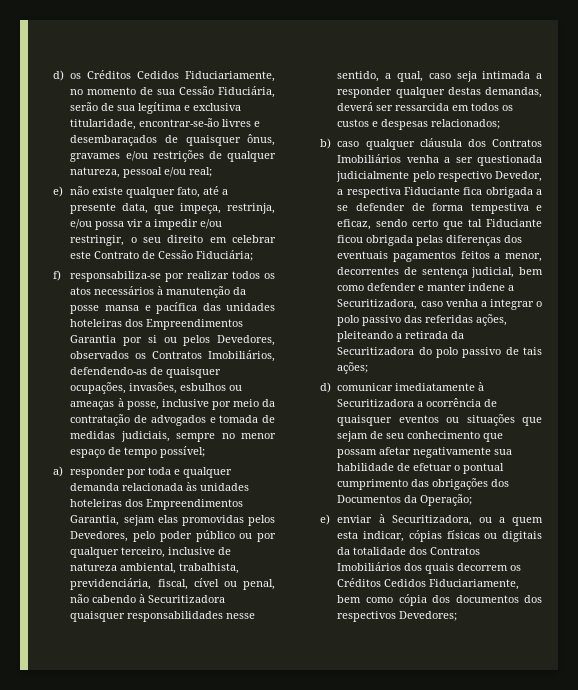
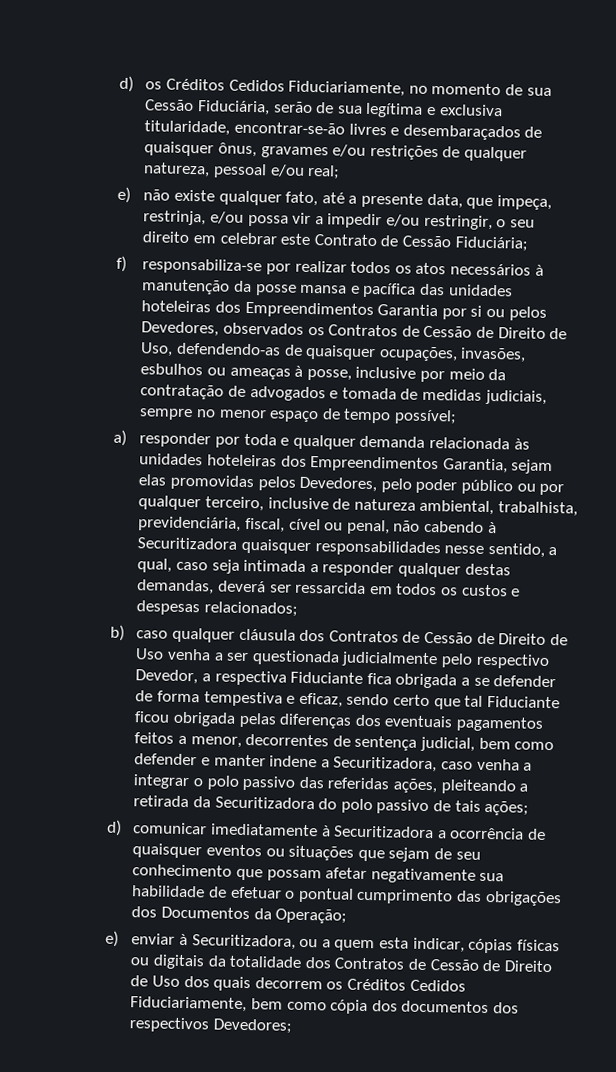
[208,350,275,362] Imobiliários, -> [401,325,568,340] [140,342,174,357] de Cessão de Direito de Uso,
[337,154,402,163] Imobiliários -> [402,631,568,646] [135,648,165,660] de Cessão de Direito de Uso
[337,562,402,571] Imobiliários -> [408,958,552,973] [130,975,181,987] de Cessão de Direito de Uso

